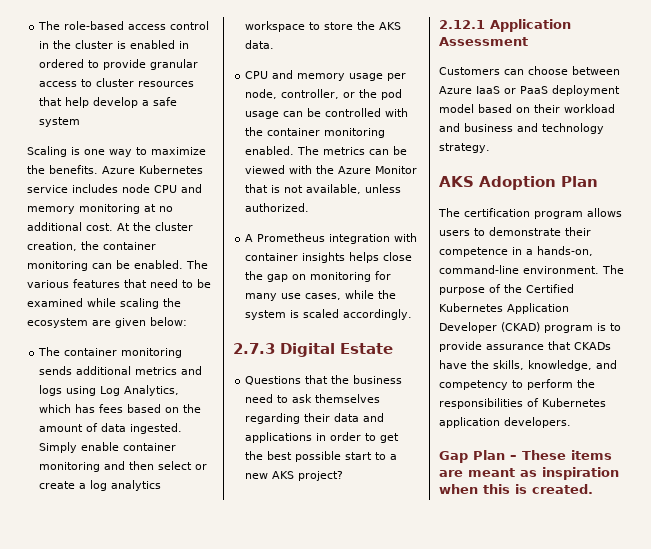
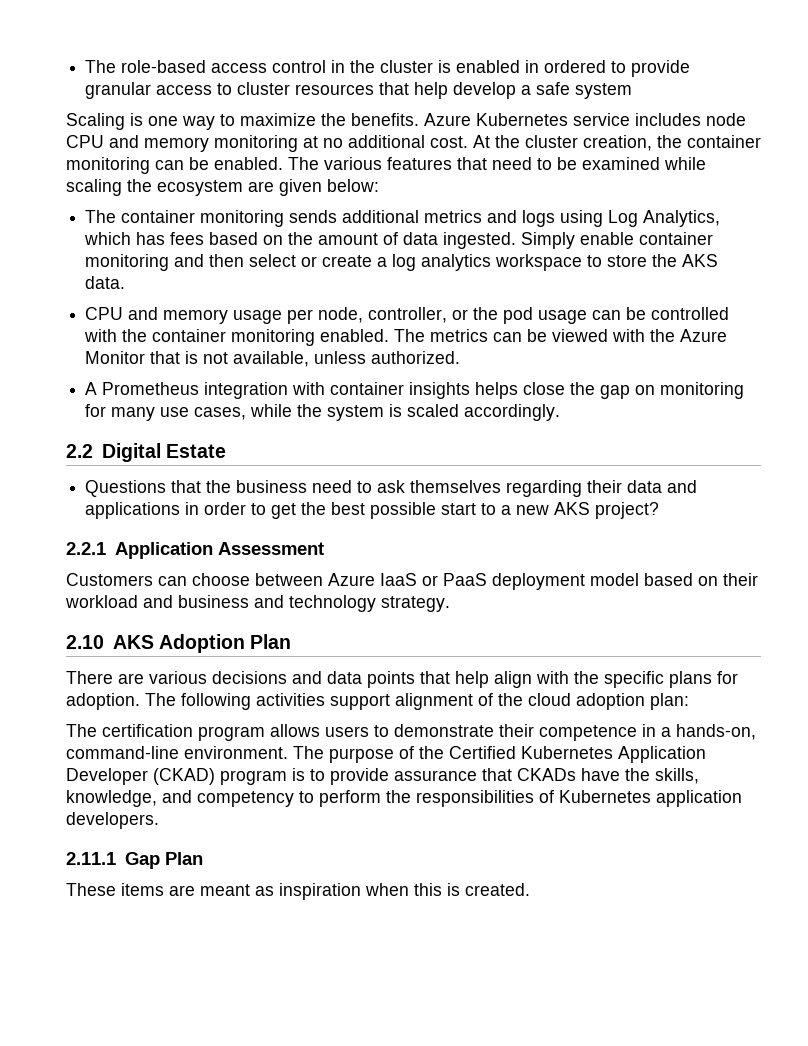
[233,343,275,354] 2.7.3 -> [66,444,93,458] 2.2
[439,20,485,29] 2.12.1 -> [66,542,106,555] 2.2.1
(490, 148) none -> [66,635,104,649] 2.10
(598, 181) none -> [66,671,738,688] [66,693,689,710] // There are various decisions and data points that help align with the specific plans for adoption. The following activities support alignment of the cloud adoption plan:
(571, 422) none -> [66,852,116,865] 2.11.1
[510,455,517,460] – -> (203, 858) //

